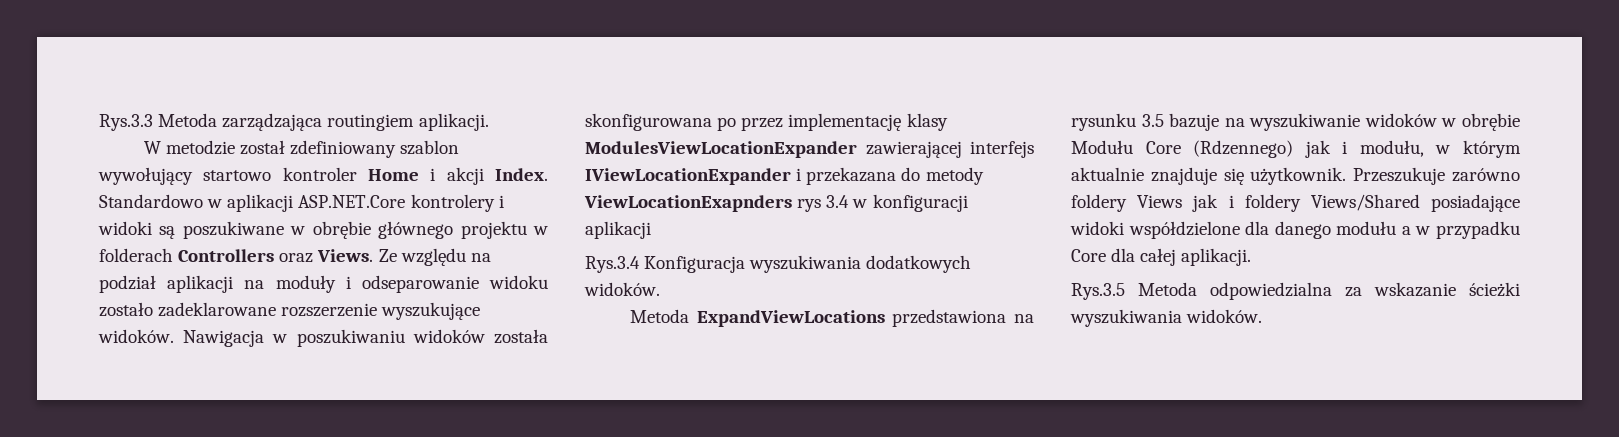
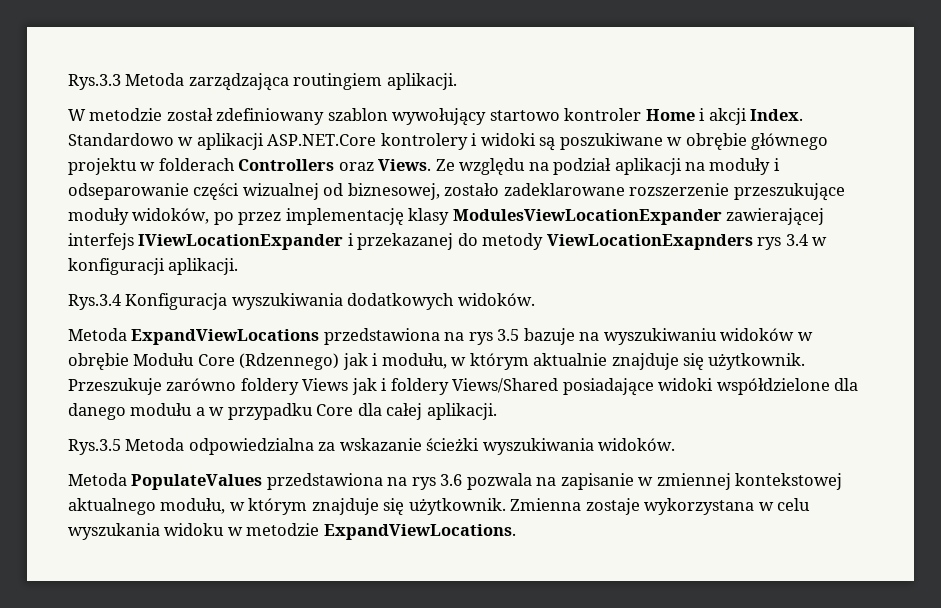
[489,275,549,289] [99,302,481,320] [98,329,548,347] [585,113,712,131] widoku zostało zadeklarowane rozszerzenie wyszukujące widoków. Nawigacja w poszukiwaniu widoków została skonfigurowana -> [193,183,845,201] [68,208,210,225] części wizualnej od biznesowej, zostało zadeklarowane rozszerzenie przeszukujące moduły widoków,
[806,167,897,185] przekazana -> [357,233,454,250] przekazanej
[585,221,651,239] aplikacji -> [168,258,239,275] aplikacji.
[1071,113,1136,131] rysunku -> [468,332,493,345] rys
[1249,113,1361,131] wyszukiwanie -> [603,328,717,345] wyszukiwaniu
(1263, 316) none -> [68,473,843,490] [68,498,811,515] [68,523,516,540] // Metoda PopulateValues przedstawiona na rys 3.6 pozwala na zapisanie w zmiennej kontekstowej aktualnego modułu, w którym znajduje się użytkownik. Zmienna zostaje wykorzystana w celu wyszukania widoku w metodzie ExpandViewLocations.

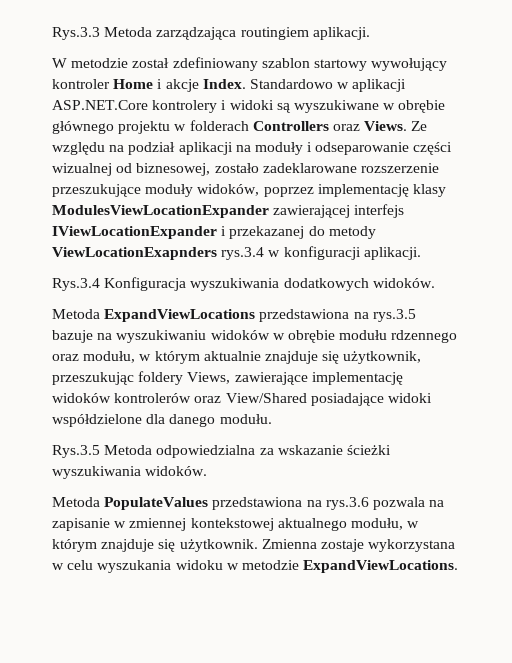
[392,108,560,126] wywołujący startowo -> [313,58,448,71] startowy wywołujący
[708,108,747,125] akcji -> [165,79,199,92] akcje
[559,133,663,150] poszukiwane -> [293,100,379,113] wyszukiwane
[213,212,282,225] po przez -> [263,187,314,197] poprzez
[757,234,808,250] rys 3.4 -> [221,247,265,260] rys.3.4
[468,329,520,345] rys 3.5 -> [372,309,416,322] rys.3.5
[133,353,379,370] Modułu Core (Rdzennego) jak i -> [339,330,458,343] [52,354,79,361] modułu rdzennego oraz
[708,353,806,370] [68,378,559,395] użytkownik. Przeszukuje zarówno foldery Views jak i foldery Views/Shared -> [343,351,422,364] [52,371,403,385] [52,393,307,403] użytkownik, przeszukując foldery Views, zawierające implementację widoków kontrolerów oraz View/Shared
[130,403,497,420] modułu a w przypadku Core dla całej aplikacji. -> [219,414,272,424] modułu.
[411,474,463,490] rys 3.6 -> [325,497,369,510] rys.3.6

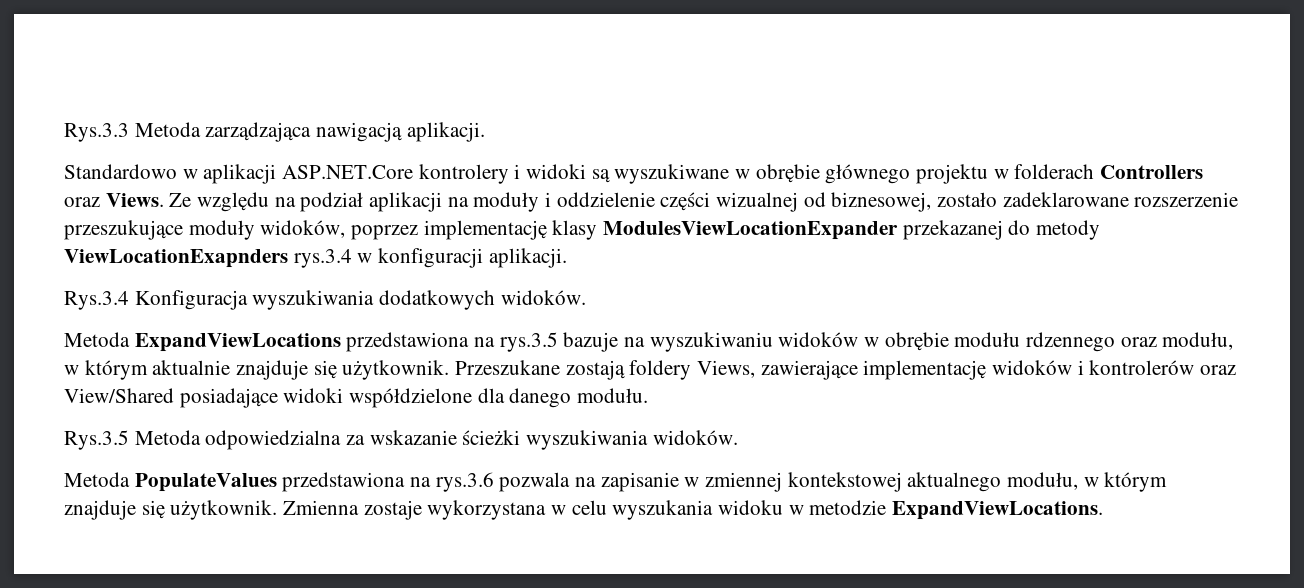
[240,27,370,40] [52,57,448,71] [52,79,246,92] routingiem aplikacji. // W metodzie został zdefiniowany szablon startowy wywołujący kontroler Home i akcje Index. -> [316,122,485,142] nawigacją aplikacji. //
[315,142,410,155] odseparowanie -> [556,192,655,207] oddzielenie
[273,204,405,218] [52,226,227,239] zawierającej interfejs IViewLocationExpander i -> (899, 230) none
[343,351,422,364] [52,372,134,385] użytkownik, przeszukując -> [342,360,625,380] użytkownik. Przeszukane zostają
(111, 398) none -> [1077,360,1084,375] i

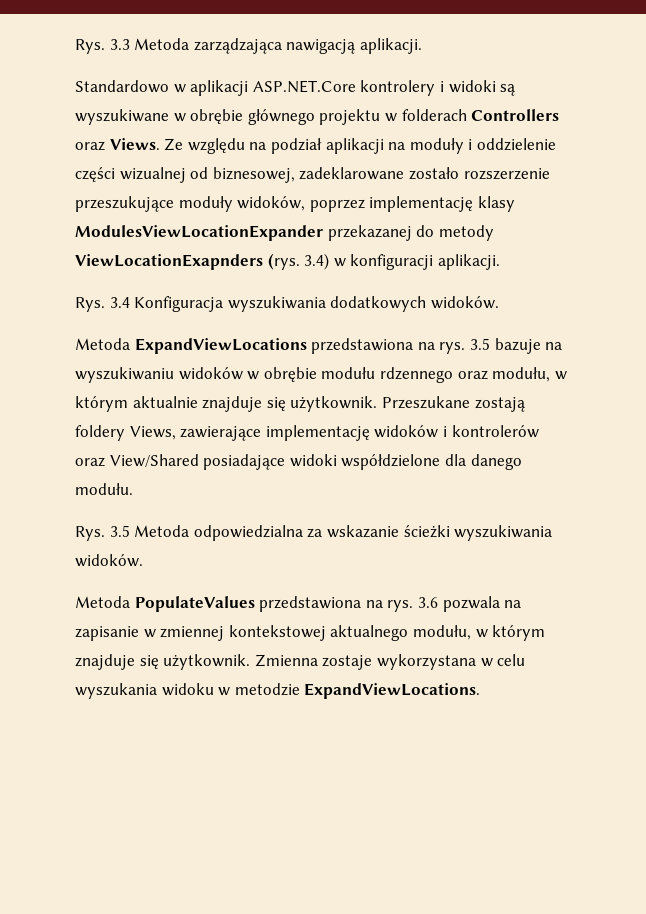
[64,123,129,142] Rys.3.3 -> [75,39,130,54] Rys. 3.3
[937,192,1129,207] zostało zadeklarowane -> [299,167,459,180] zadeklarowane zostało
[293,249,352,268] rys.3.4 -> [267,253,330,270] (rys. 3.4)
[64,291,129,310] Rys.3.4 -> [75,297,130,312] Rys. 3.4
[499,332,558,352] rys.3.5 -> [439,338,490,354] rys. 3.5
[64,430,129,450] Rys.3.5 -> [75,525,130,541] Rys. 3.5
[435,472,494,492] rys.3.6 -> [387,597,438,612] rys. 3.6

